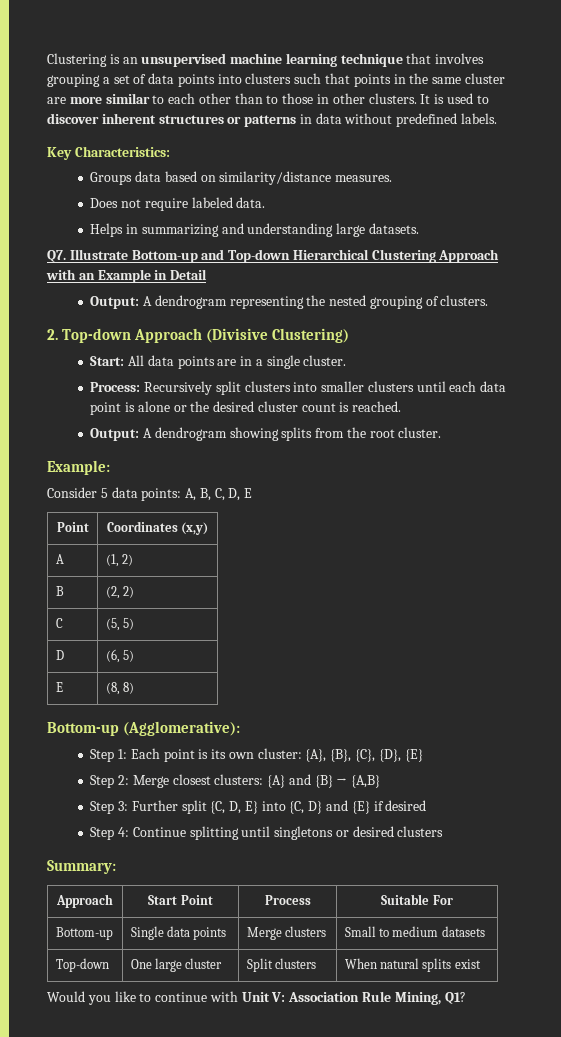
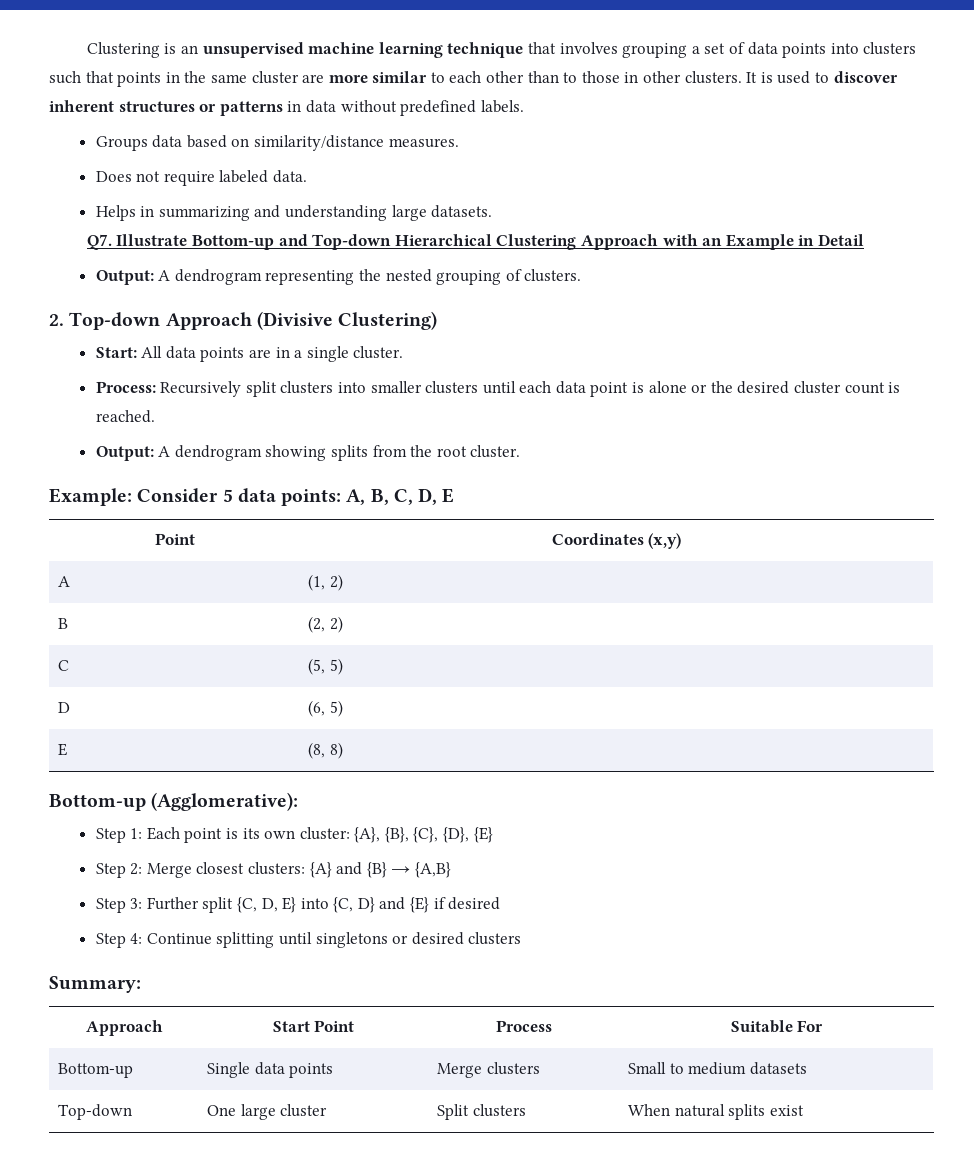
[47,146,170,160] // Key Characteristics: -> (524, 106) none
(110, 467) // -> (132, 497) none
[47,991,466,1005] // Would you like to continue with Unit V: Association Rule Mining, Q1? -> (804, 1110) none

